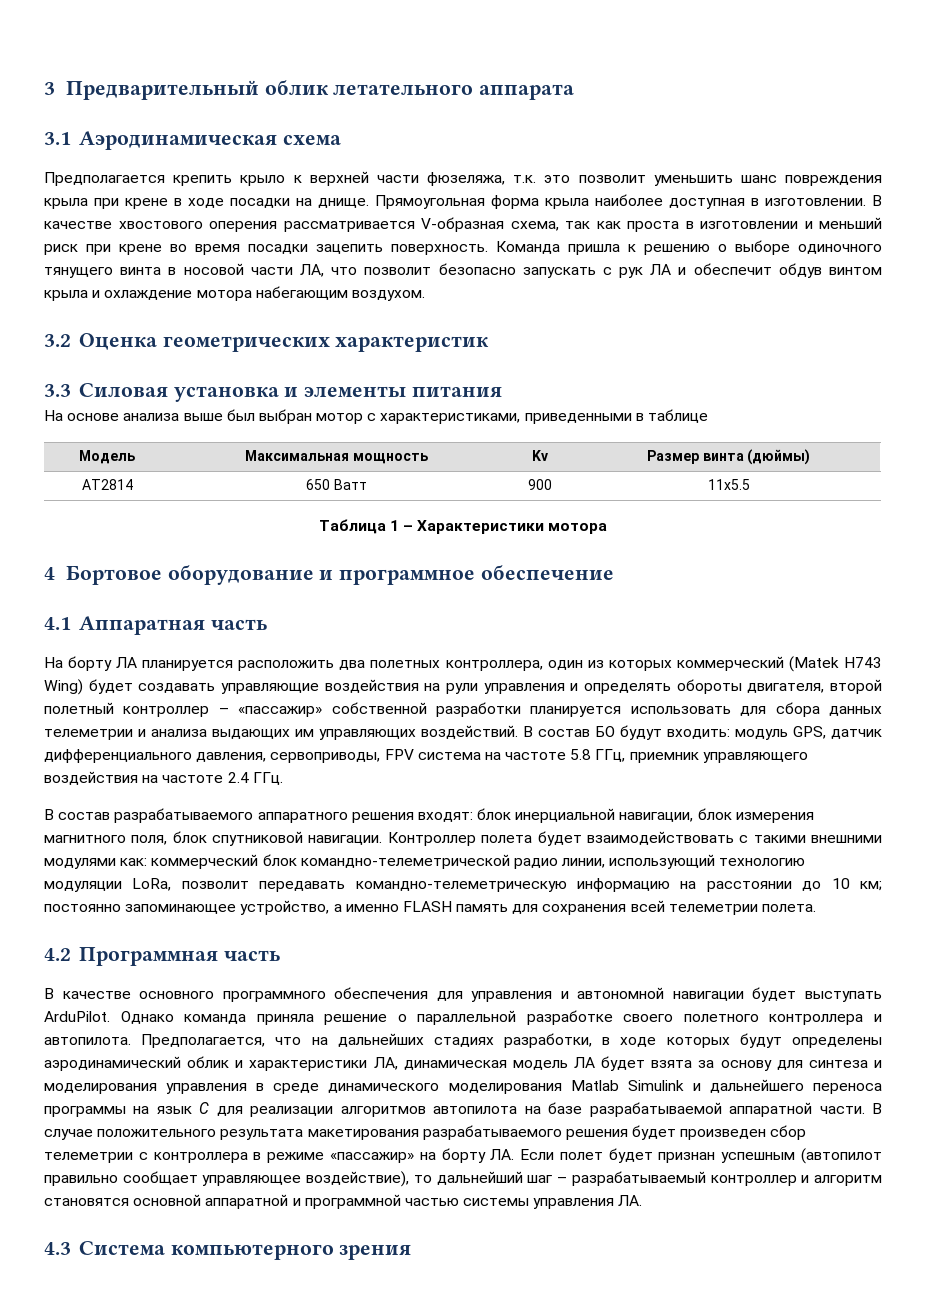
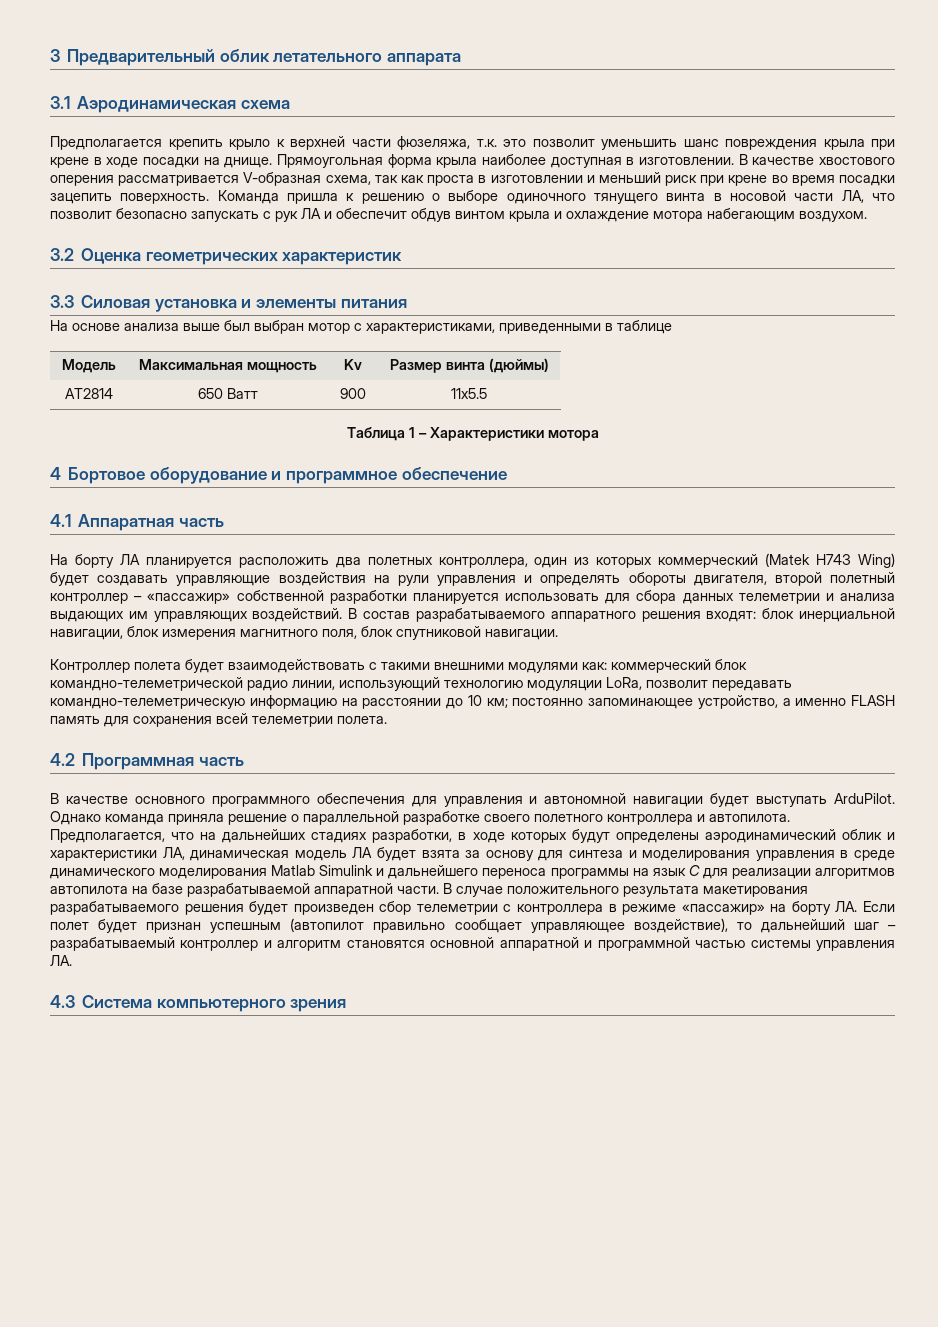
[595,725,882,740] [44,749,808,763] [44,771,283,785] [44,809,111,820] БО будут входить: модуль GPS, датчик дифференциального давления, сервоприводы, FPV система на частоте 5.8 ГГц, приемник управляющего воздействия на частоте 2.4 ГГц. // В состав -> (411, 615) none
(383, 840) none -> (558, 634) //

